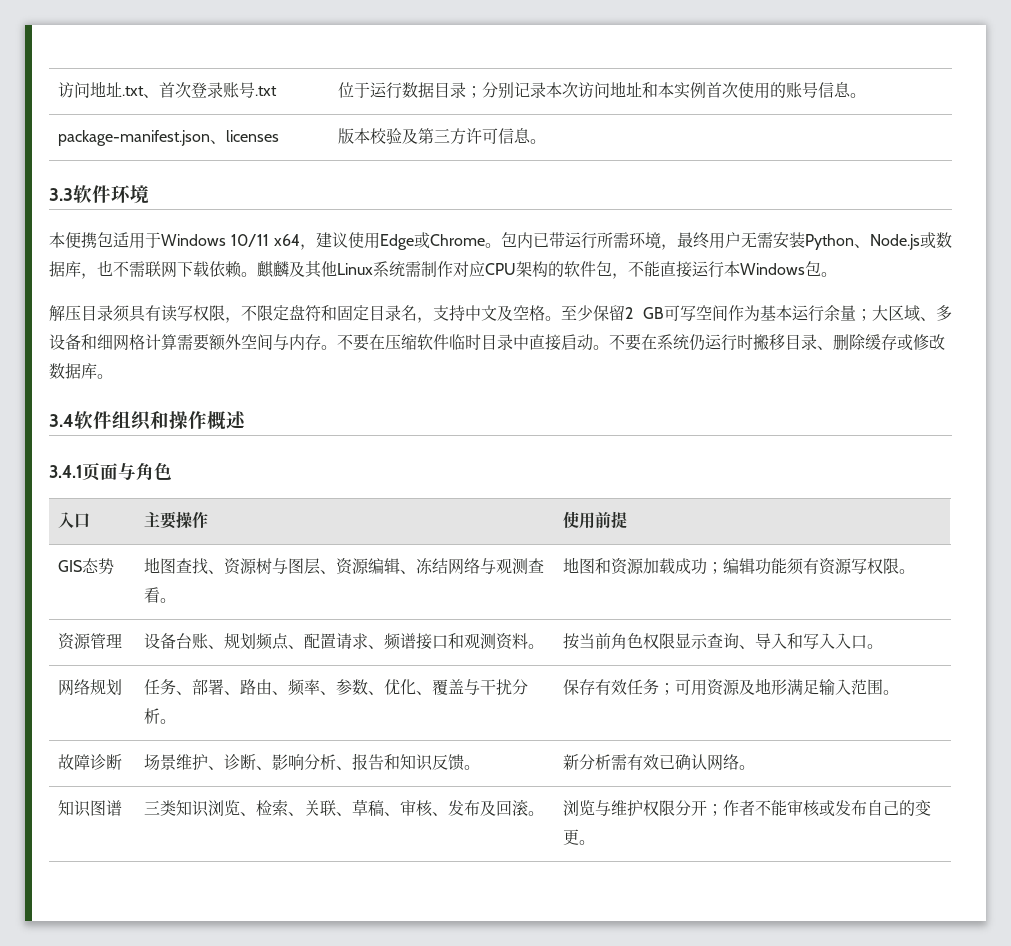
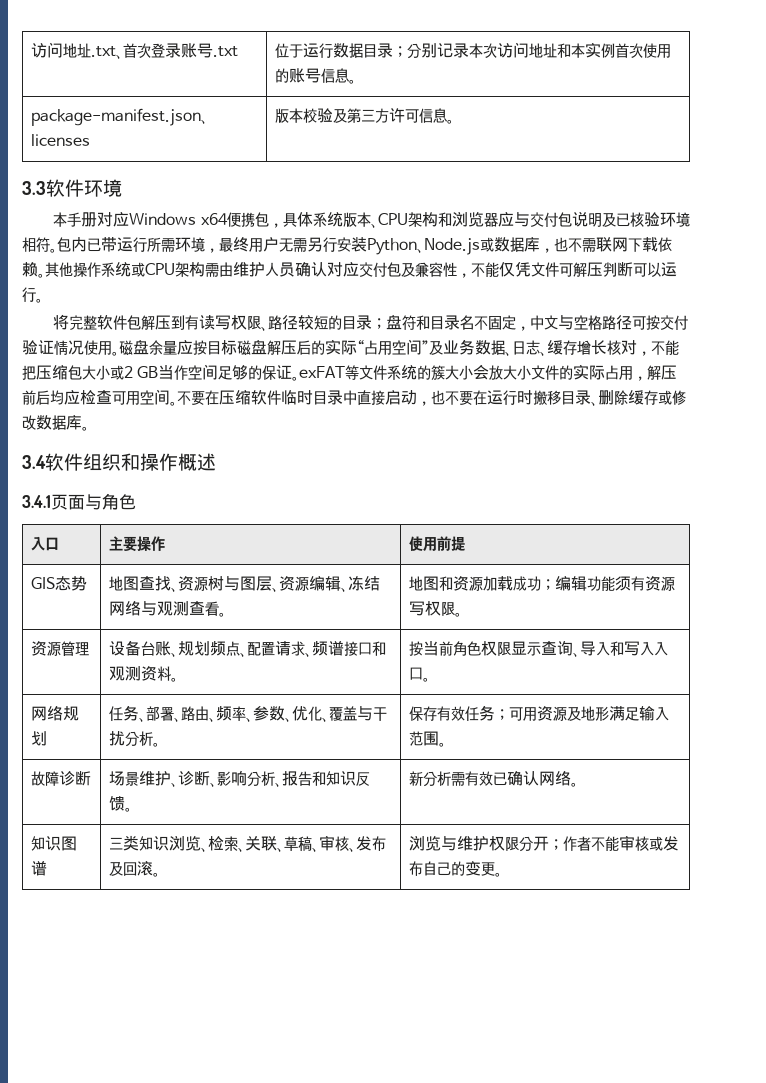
[65,232,485,250] 便携包适用于Windows 10/11 x64，建议使用Edge或Chrome -> [67,211,690,228] [22,237,50,252] 手册对应Windows x64便携包，具体系统版本、CPU架构和浏览器应与交付包说明及已核验环境相符
(773, 240) none -> [307,237,337,252] 另行
[257,260,837,279] [49,305,952,323] [49,334,321,351] 麒麟及其他Linux系统需制作对应CPU架构的软件包，不能直接运行本Windows包。 // 解压目录须具有读写权限，不限定盘符和固定目录名，支持中文及空格。至少保留2 GB可写空间作为基本运行余量；大区域、多设备和细网格计算需要额外空间与内存 -> [45,262,677,278] [22,287,43,303] [53,314,689,331] [22,339,679,356] [22,364,678,381] [22,389,170,405] 其他操作系统或CPU架构需由维护人员确认对应交付包及兼容性，不能仅凭文件可解压判断可以运行。 // 将完整软件包解压到有读写权限、路径较短的目录；盘符和目录名不固定，中文与空格路径可按交付验证情况使用。磁盘余量应按目标磁盘解压后的实际“占用空间”及业务数据、日志、缓存增长核对，不能把压缩包大小或2 GB当作空间足够的保证。exFAT等文件系统的簇大小会放大小文件的实际占用，解压前后均应检查可用空间
[593,334,705,351] 。不要在系统仍 -> [417,390,487,406] ，也不要在

